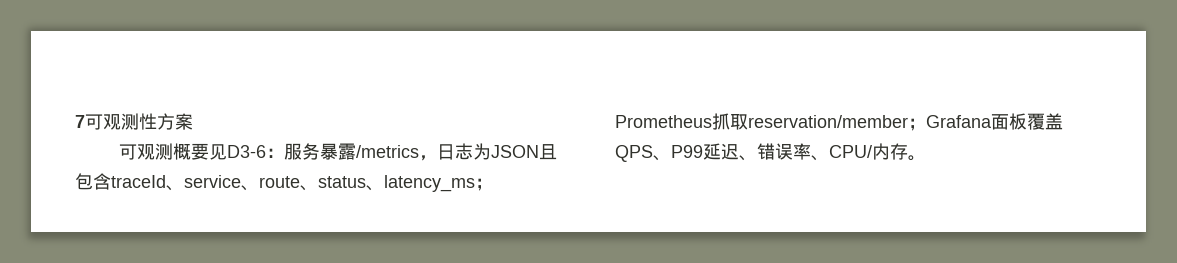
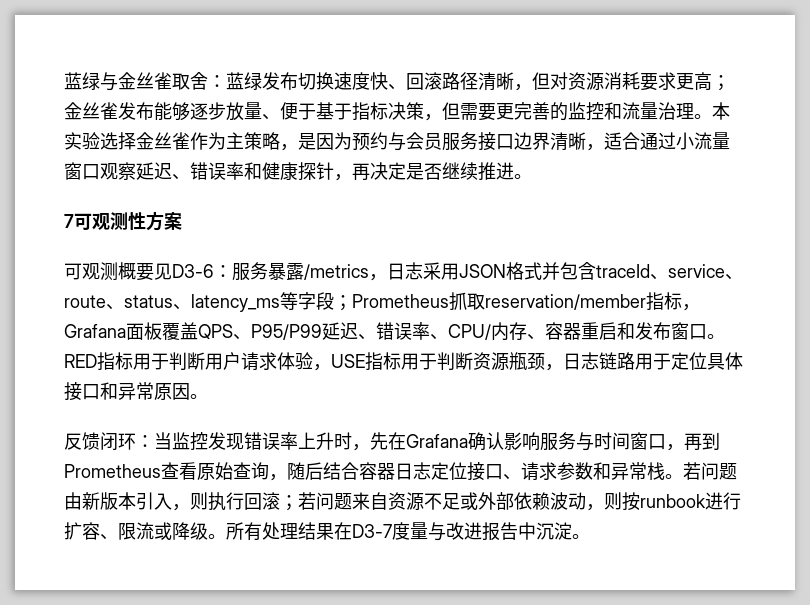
(75, 121) none -> [64,72,730,91] [64,102,730,121] [64,132,730,151] [64,162,532,181] 蓝绿与金丝雀取舍：蓝绿发布切换速度快、回滚路径清晰，但对资源消耗要求更高；金丝雀发布能够逐步放量、便于基于指标决策，但需要更完善的监控和流量治理。本实验选择金丝雀作为主策略，是因为预约与会员服务接口边界清晰，适合通过小流量窗口观察延迟、错误率和健康探针，再决定是否继续推进。 //
[472,143,557,160] 为JSON且 -> [423,262,560,280] 采用JSON格式并
(475, 183) none -> [280,292,334,310] 等字段
[908,118,926,131] ； -> [646,292,700,311] 指标，
[671,145,703,158] P99 -> [251,324,322,340] P95/P99
(908, 151) none -> [527,322,725,340] [64,352,743,371] [64,382,208,401] [64,432,720,451] [64,462,737,481] [64,492,741,511] [64,522,572,541] 、容器重启和发布窗口。RED指标用于判断用户请求体验，USE指标用于判断资源瓶颈，日志链路用于定位具体接口和异常原因。 // 反馈闭环：当监控发现错误率上升时，先在Grafana确认影响服务与时间窗口，再到Prometheus查看原始查询，随后结合容器日志定位接口、请求参数和异常栈。若问题由新版本引入，则执行回滚；若问题来自资源不足或外部依赖波动，则按runbook进行扩容、限流或降级。所有处理结果在D3-7度量与改进报告中沉淀

